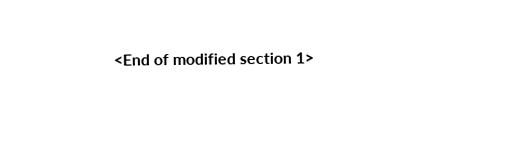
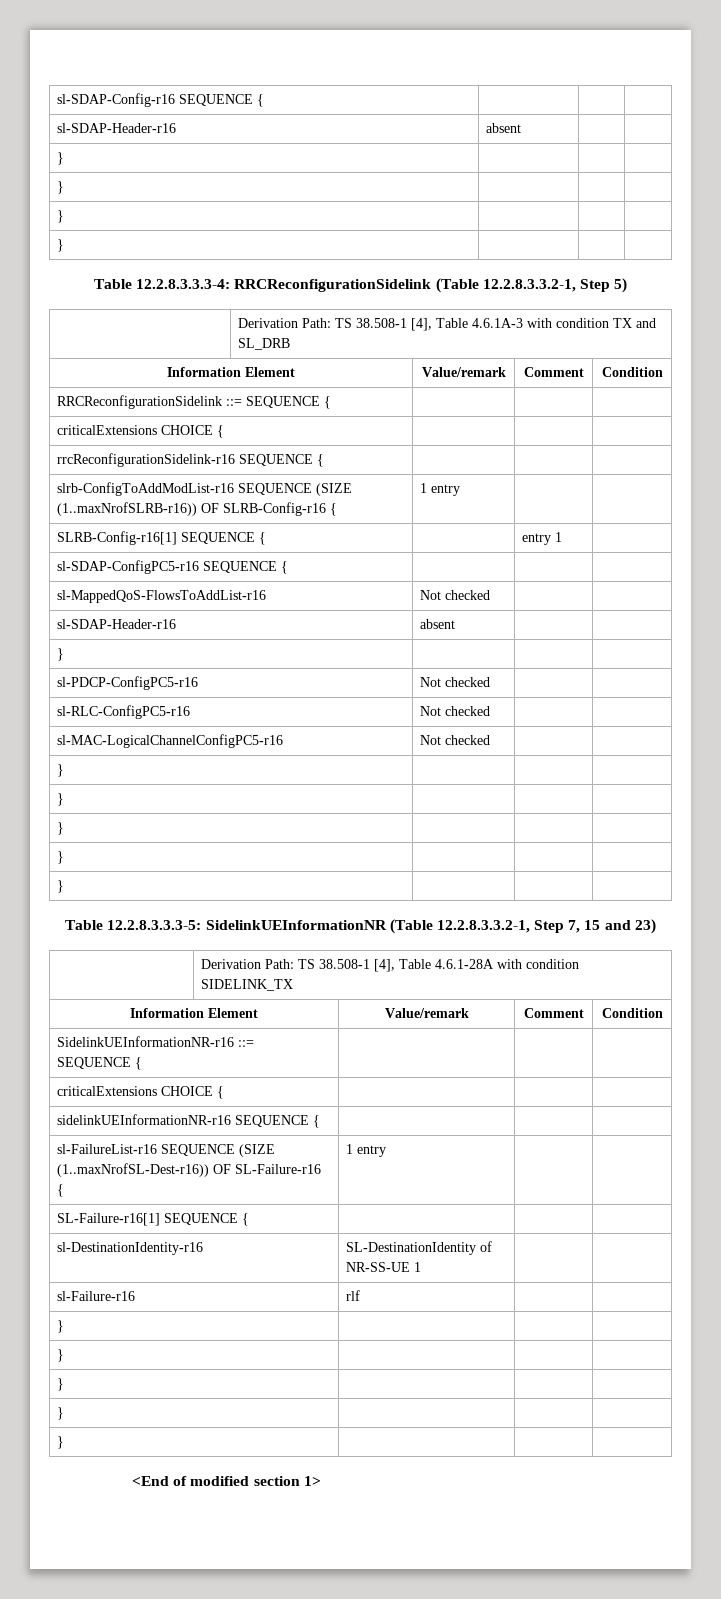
(112, 60) none -> [57,93,265,107] [57,123,177,133] [486,123,522,133] [57,152,65,165] [57,181,65,194] [57,210,65,223] [57,239,65,252] [93,278,628,293] [238,318,657,331] [238,338,291,350] [167,367,295,377] [421,367,506,377] [523,367,584,377] [601,367,663,377] [57,395,332,409] [57,425,225,438] [57,453,325,467] [57,482,353,496] [57,502,338,516] [420,483,461,496] [57,531,267,545] [522,532,563,545] [57,560,289,574] [57,590,267,603] [420,590,491,600] [57,619,177,629] [420,619,456,629] [57,648,65,661] [57,676,199,690] [420,677,491,687] [57,705,191,719] [420,706,491,716] [57,734,284,748] [420,735,491,745] [57,764,65,777] [57,793,65,806] [57,822,65,835] [57,851,65,864] [57,880,65,893] [65,919,656,934] [201,959,580,972] [201,979,294,991] [130,1008,258,1018] [384,1008,469,1018] [523,1008,584,1018] [601,1008,663,1018] [57,1036,255,1047] [57,1057,143,1070] [57,1086,225,1099] [57,1114,321,1128] [57,1144,276,1157] [57,1163,322,1177] [57,1184,65,1197] [346,1144,387,1157] [57,1213,250,1226] [57,1242,204,1255] [346,1241,493,1255] [346,1262,422,1272] [57,1291,136,1301] [346,1290,361,1301] [57,1320,65,1333] [57,1349,65,1362] [57,1378,65,1391] [57,1407,65,1420] [57,1436,65,1449] sl-SDAP-Config-r16 SEQUENCE { | | | // sl-SDAP-Header-r16 | absent | | // } | | | // } | | | // } | | | // } | | | // Table 12.2.8.3.3.3-4: RRCReconfigurationSidelink (Table 12.2.8.3.3.2-1, Step 5) // | Derivation Path: TS 38.508-1 [4], Table 4.6.1A-3 with condition TX and SL_DRB // Information Element | Value/remark | Comment | Condition // RRCReconfigurationSidelink ::= SEQUENCE { | | | // criticalExtensions CHOICE { | | | // rrcReconfigurationSidelink-r16 SEQUENCE { | | | // slrb-ConfigToAddModList-r16 SEQUENCE (SIZE (1..maxNrofSLRB-r16)) OF SLRB-Config-r16 { | 1 entry | | // SLRB-Config-r16[1] SEQUENCE { | | entry 1 | // sl-SDAP-ConfigPC5-r16 SEQUENCE { | | | // sl-MappedQoS-FlowsToAddList-r16 | Not checked | | // sl-SDAP-Header-r16 | absent | | // } | | | // sl-PDCP-ConfigPC5-r16 | Not checked | | // sl-RLC-ConfigPC5-r16 | Not checked | | // sl-MAC-LogicalChannelConfigPC5-r16 | Not checked | | // } | | | // } | | | // } | | | // } | | | // } | | | // Table 12.2.8.3.3.3-5: SidelinkUEInformationNR (Table 12.2.8.3.3.2-1, Step 7, 15 and 23) // | Derivation Path: TS 38.508-1 [4], Table 4.6.1-28A with condition SIDELINK_TX // Information Element | Value/remark | Comment | Condition // SidelinkUEInformationNR-r16 ::= SEQUENCE { | | | // criticalExtensions CHOICE { | | | // sidelinkUEInformationNR-r16 SEQUENCE { | | | // sl-FailureList-r16 SEQUENCE (SIZE (1..maxNrofSL-Dest-r16)) OF SL-Failure-r16 { | 1 entry | | // SL-Failure-r16[1] SEQUENCE { | | | // sl-DestinationIdentity-r16 | SL-DestinationIdentity of NR-SS-UE 1 | | // sl-Failure-r16 | rlf | | // } | | | // } | | | // } | | | // } | | | // } | | | //

